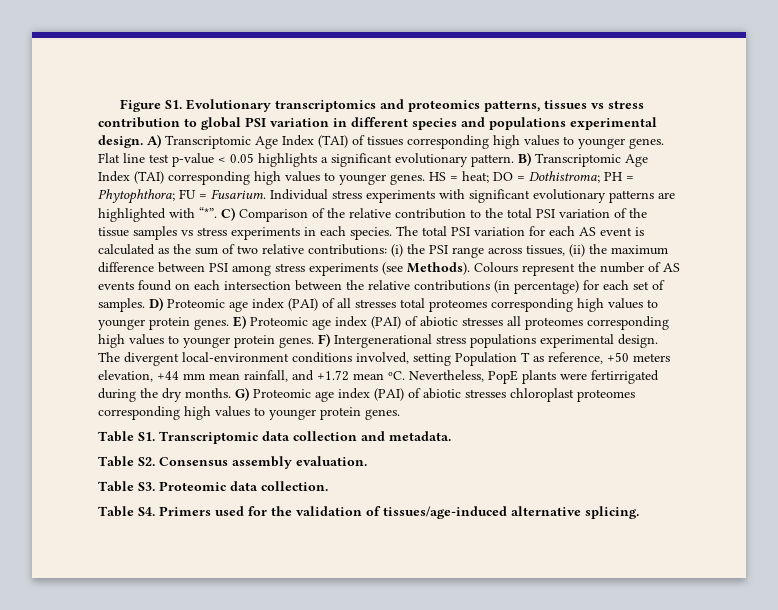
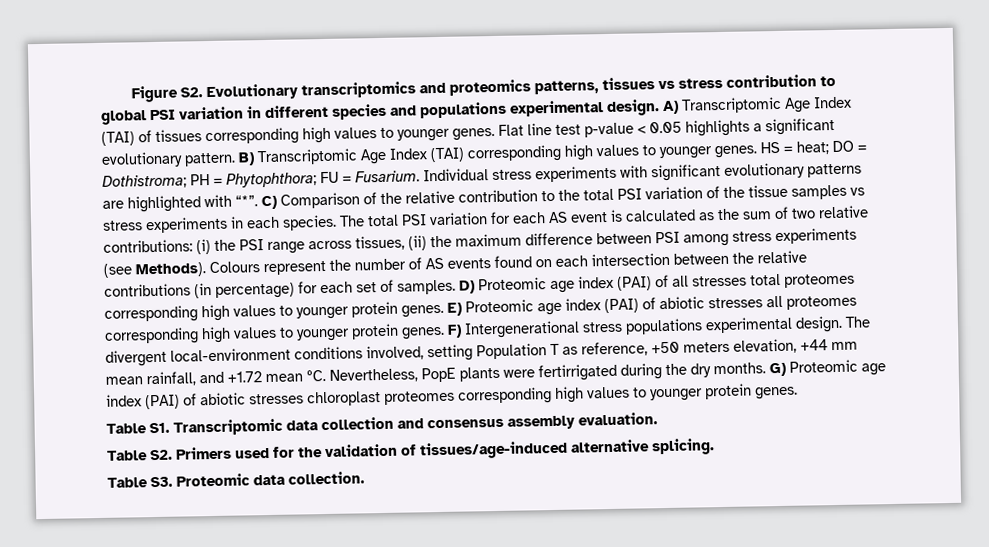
[165,100,183,109] S1. -> [180,87,204,98] S2.
[389,431,451,441] [98,456,228,467] metadata. // Table S2. Consensus -> [427,418,504,429] consensus
[138,481,328,491] [98,506,155,517] S3. Proteomic data collection. // Table S4. -> [150,449,173,461] S2.
(639, 512) none -> [107,471,365,488] // Table S3. Proteomic data collection.

